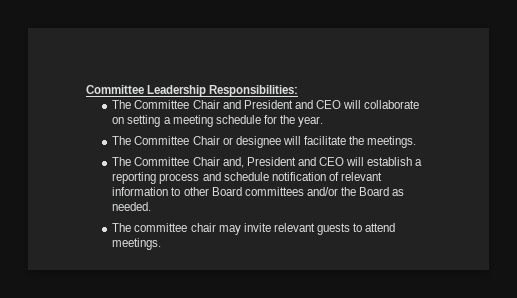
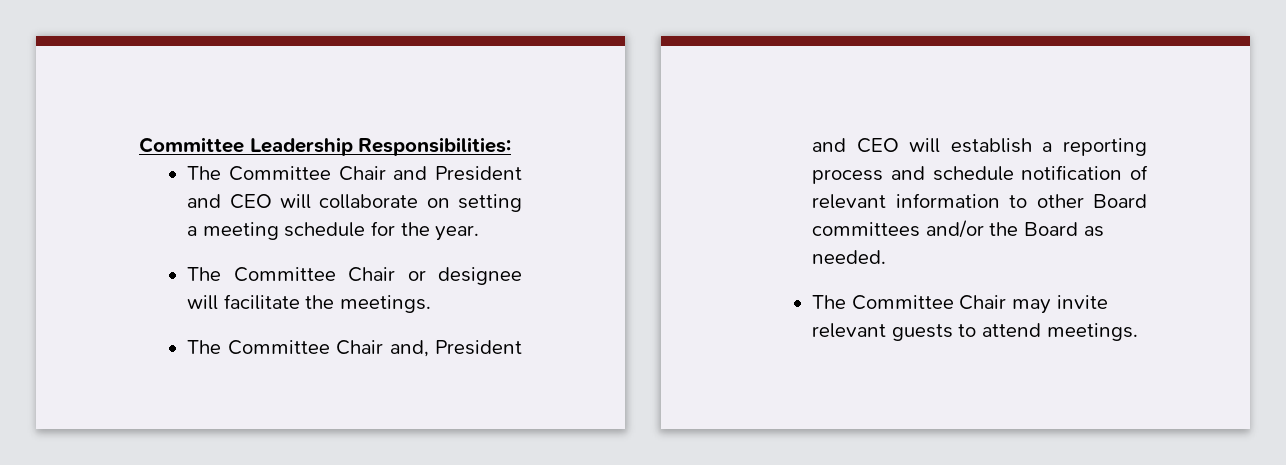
[134,223,216,232] committee chair -> [851,295,1007,310] Committee Chair

